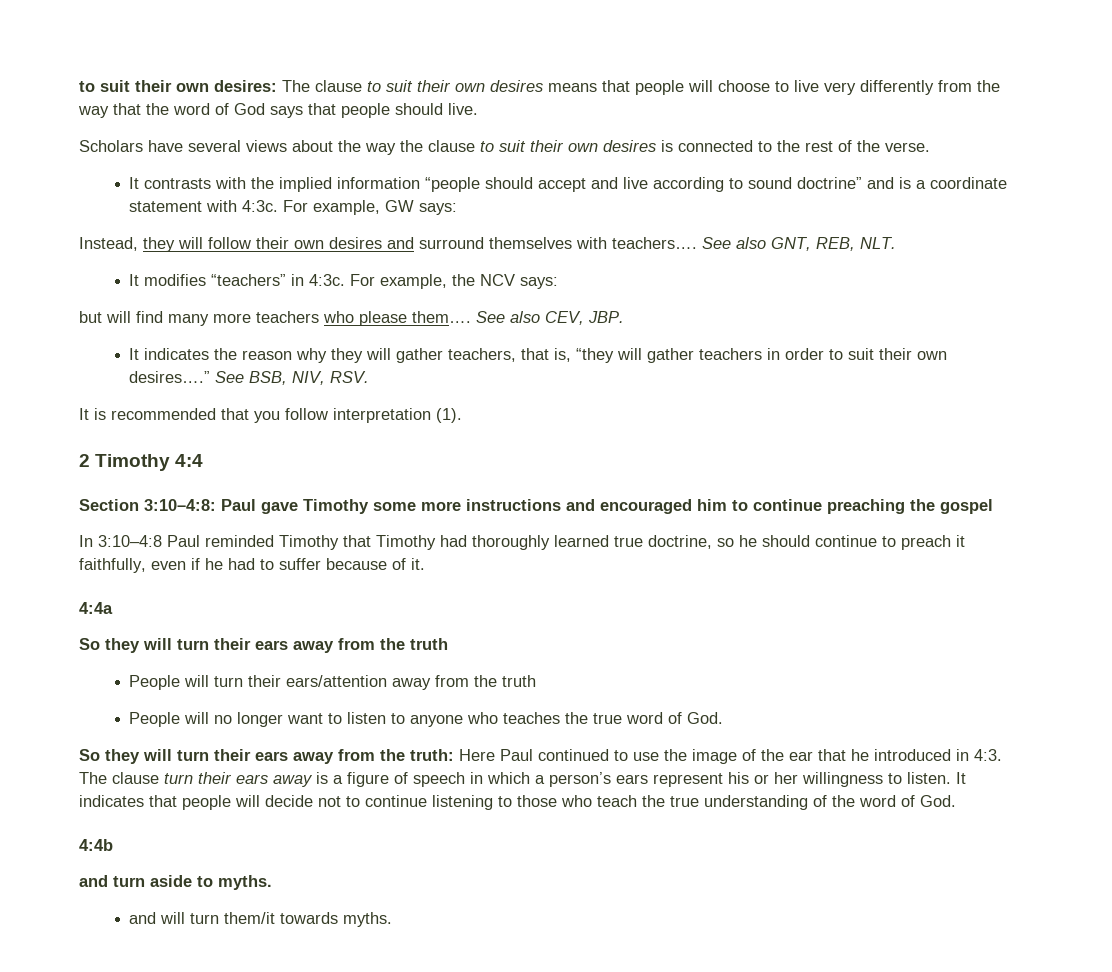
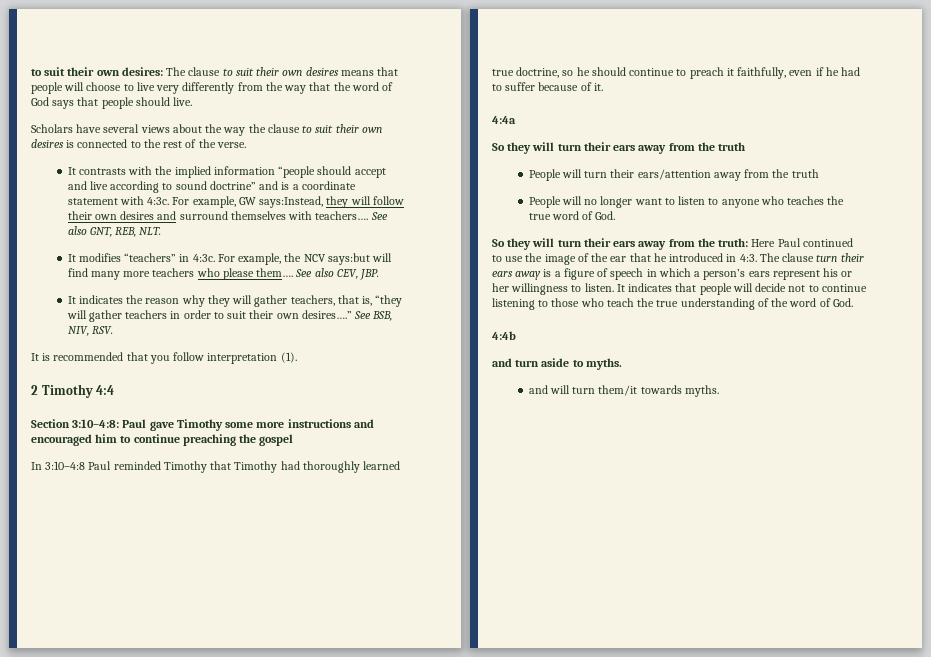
[419,203,458,215] [79,237,138,251] says: // Instead, -> [259,196,324,208] says:Instead,
[520,277,559,289] [79,311,102,323] says: // but -> [327,253,370,265] says:but

